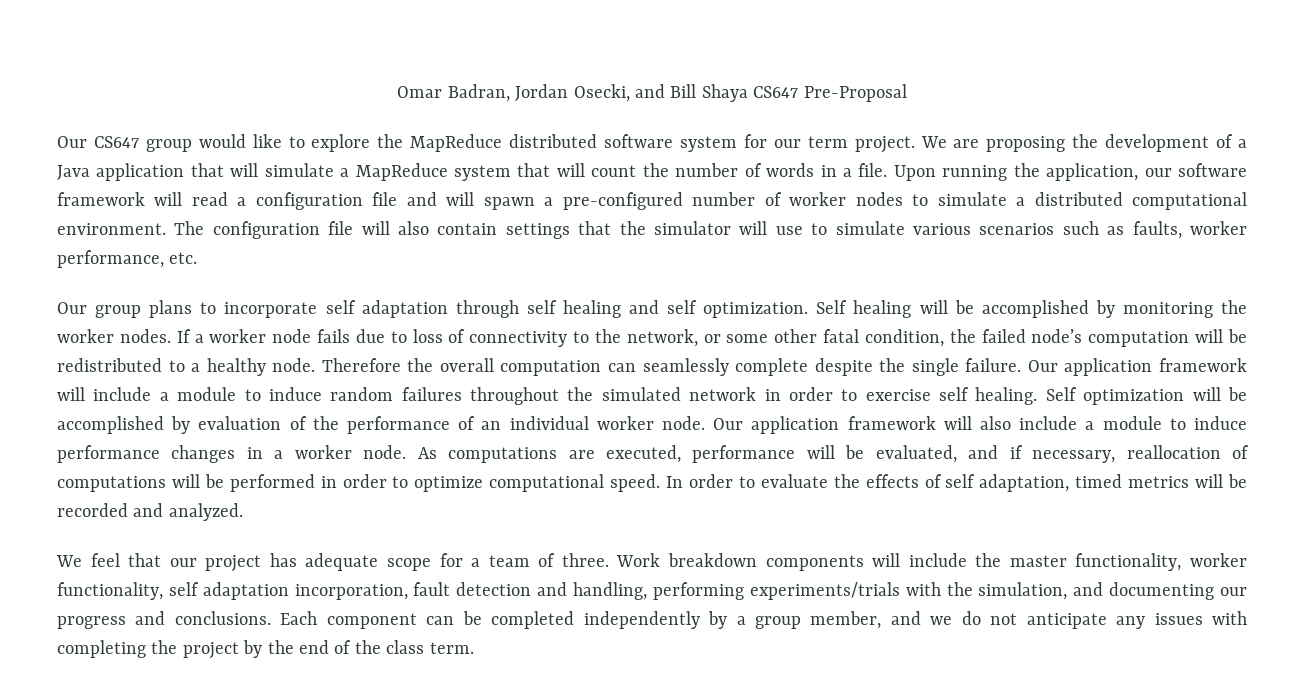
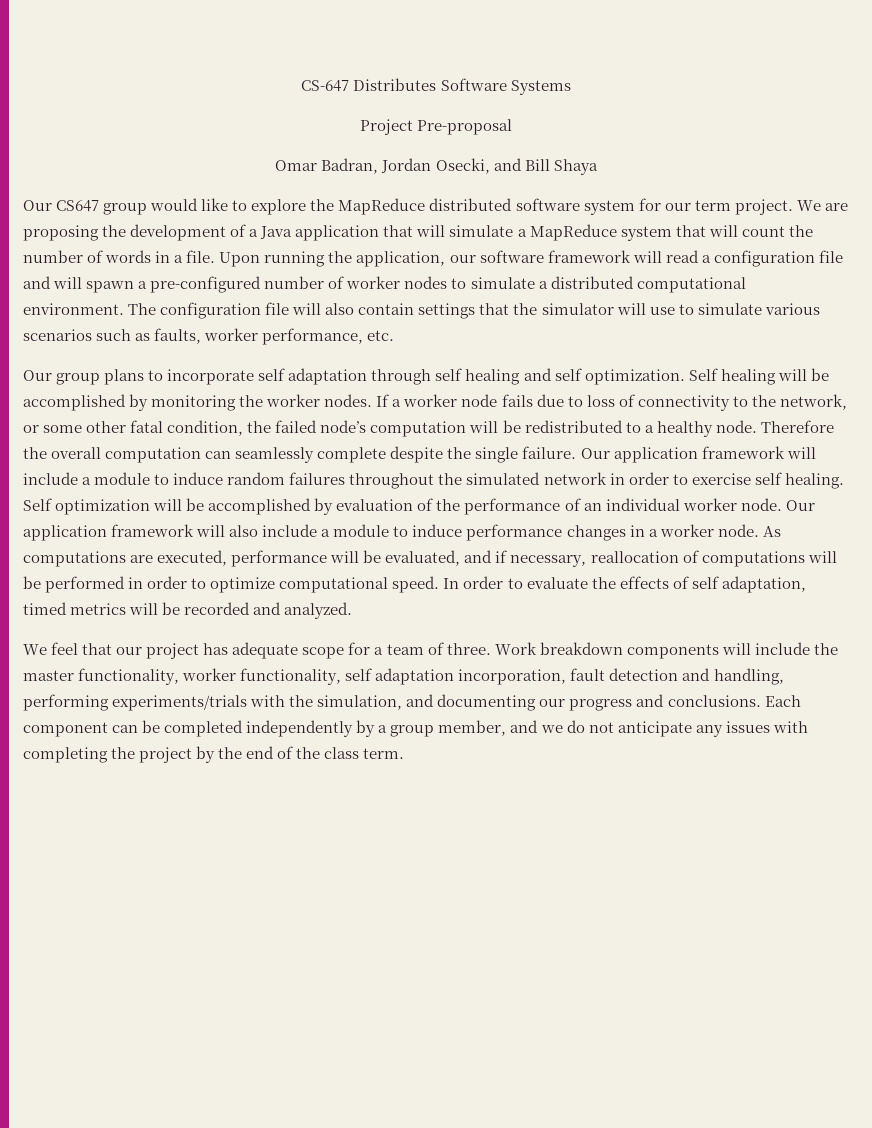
(397, 92) none -> [301,78,571,95] [359,119,513,135] CS-647 Distributes Software Systems // Project Pre-proposal //
[753,84,907,102] CS647 Pre-Proposal -> (598, 167) none

